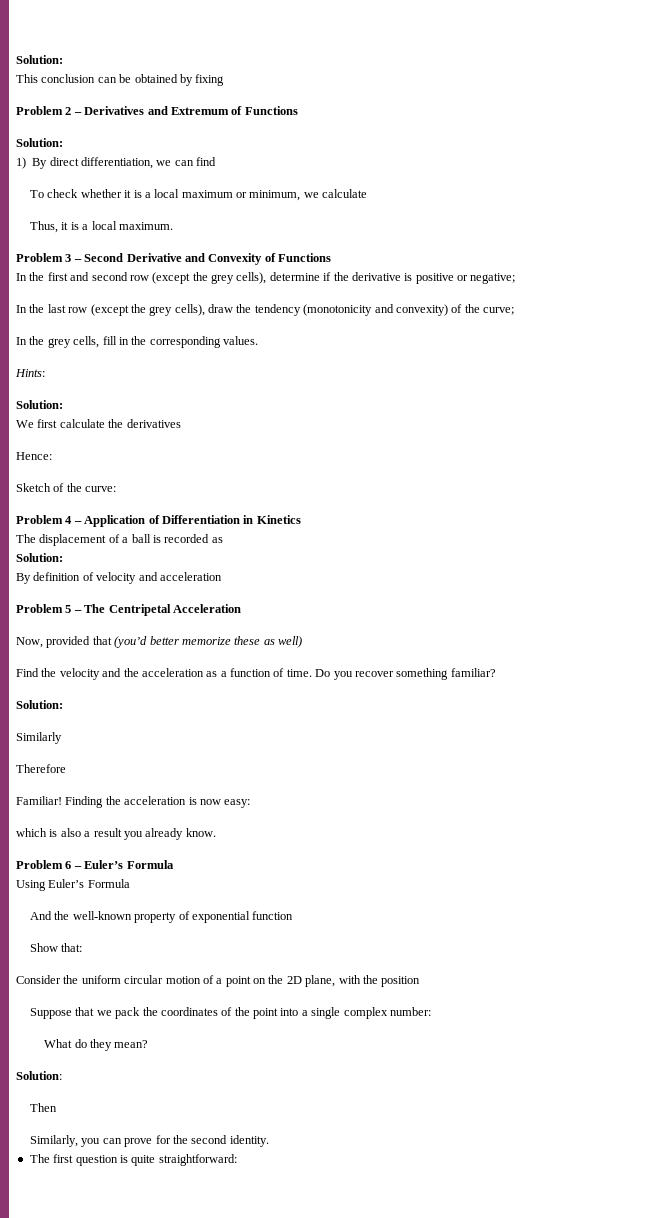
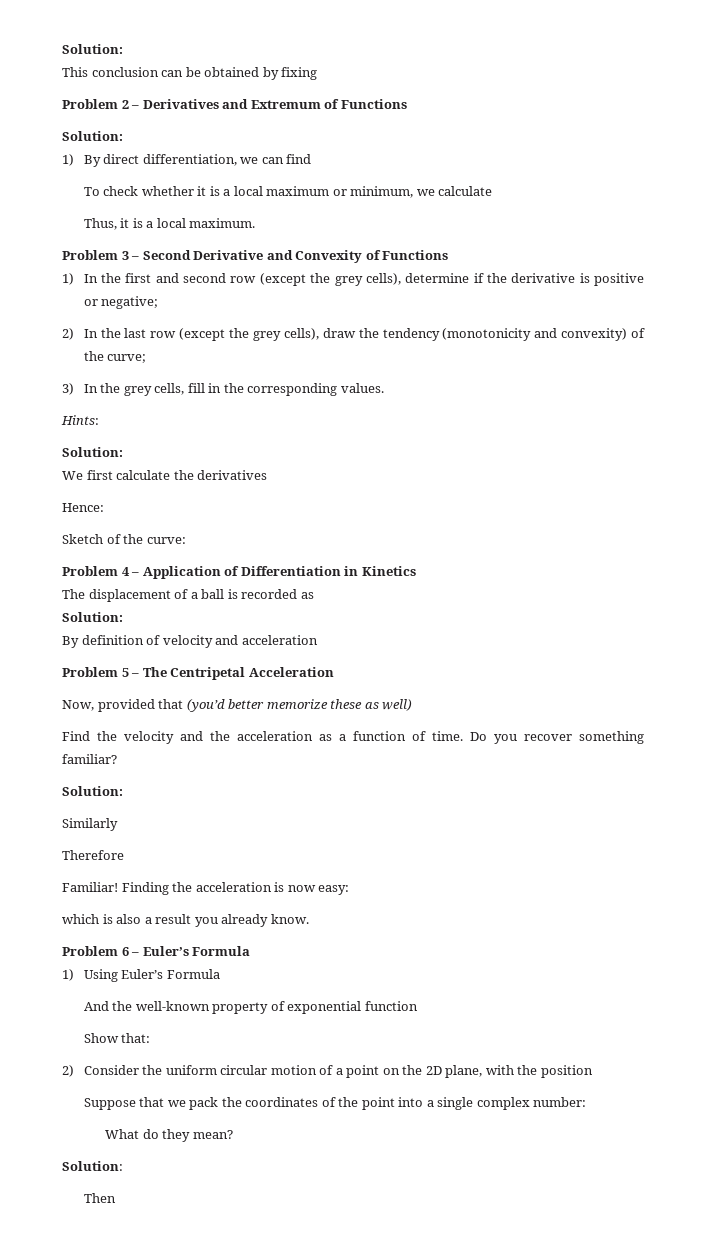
(331, 257) none -> [62,273,74,285] 1)
(516, 278) none -> [62,328,74,340] 2)
(514, 311) none -> [62,383,74,395] 3)
(174, 864) none -> [62,969,74,981] 1)
(83, 947) none -> [62,1065,74,1077] 2)
[30,1135,269,1147] [29,1154,237,1166] // Similarly, you can prove for the second identity. // The first question is quite straightforward: -> (116, 1198) none

